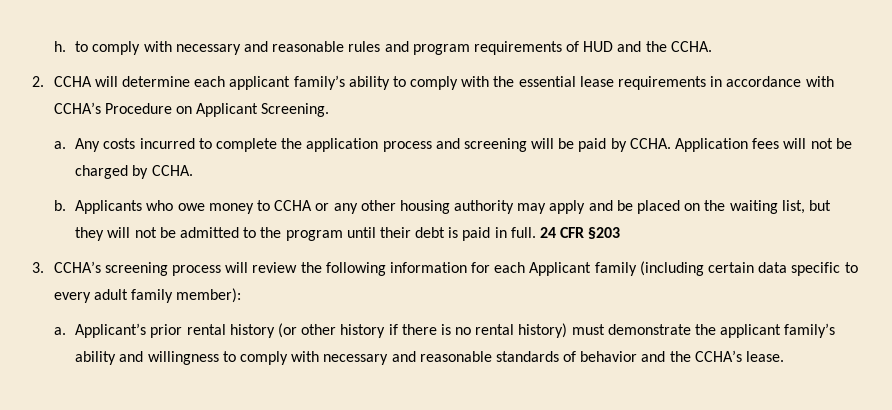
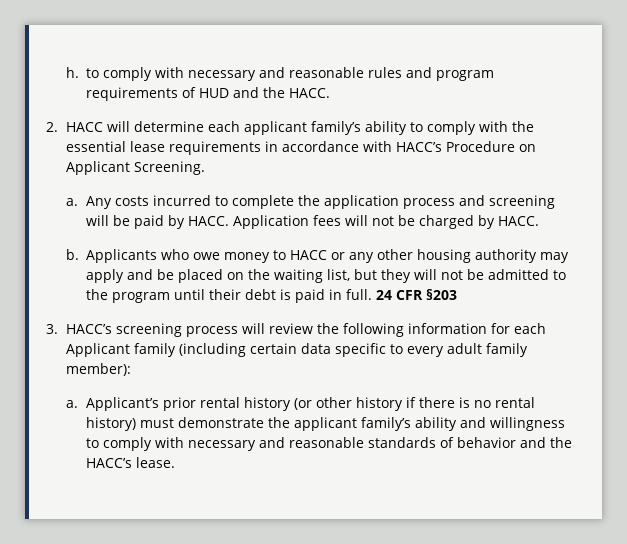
[670,41,712,52] CCHA. -> [288,88,330,98] HACC.
[53,76,92,87] CCHA -> [65,122,103,132] HACC
[53,102,101,114] CCHA’s -> [395,142,442,152] HACC’s
[629,138,671,149] CCHA. -> [187,216,229,226] HACC.
[151,165,193,176] CCHA. -> [497,216,539,226] HACC.
[274,200,313,211] CCHA -> [289,250,327,260] HACC
[53,261,101,273] CCHA’s -> [65,324,112,334] HACC’s
[694,350,742,362] CCHA’s -> [85,458,132,468] HACC’s

